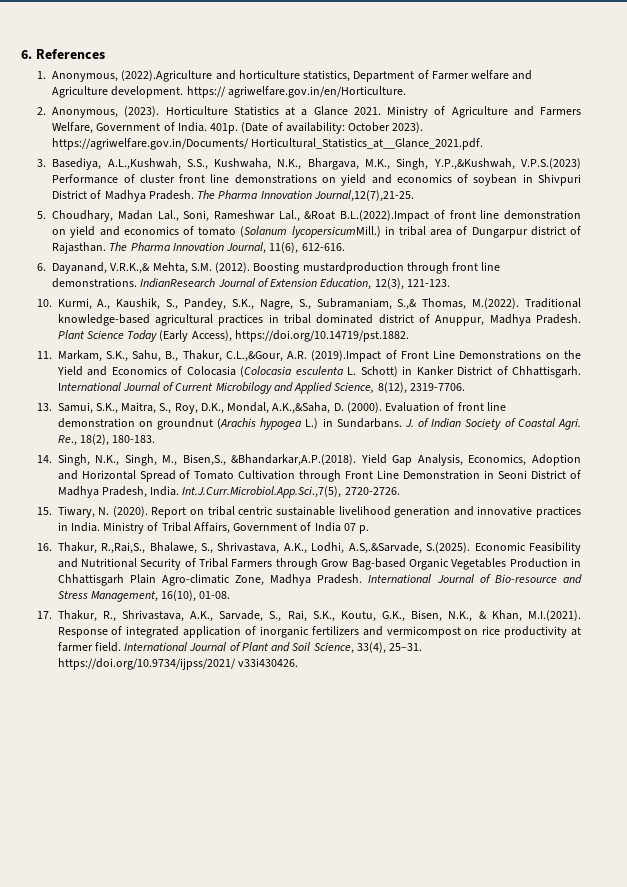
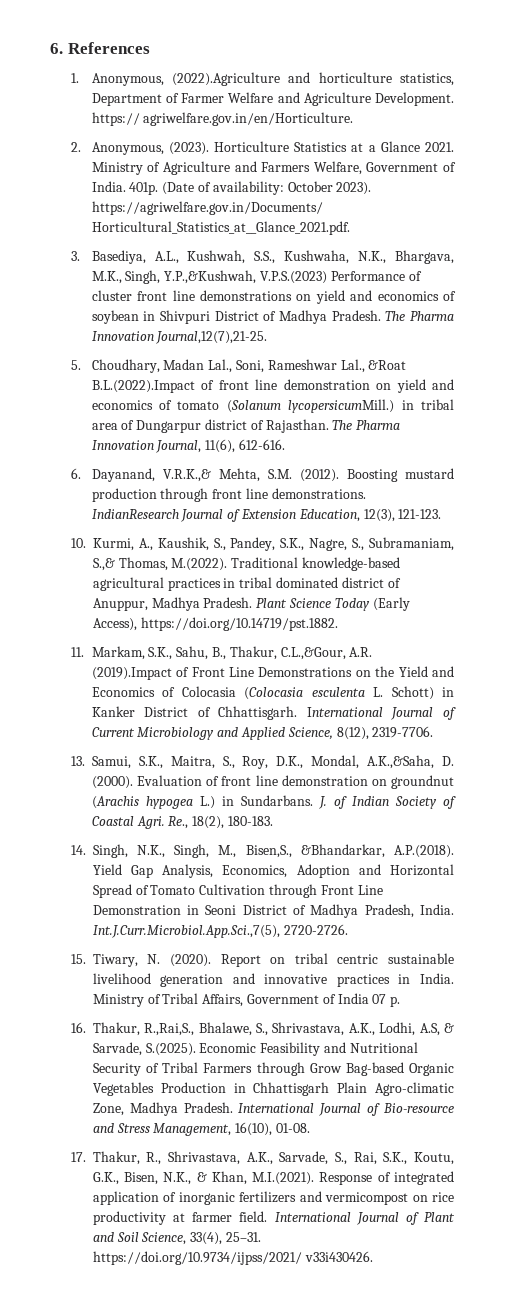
[471,70,510,80] welfare -> [228,92,274,103] Welfare
[111,86,184,98] development. -> [374,92,454,106] Development.
[107,158,181,170] A.L.,Kushwah, -> [154,250,246,264] A.L., Kushwah,
[302,262,404,274] mustardproduction -> [405,468,454,479] [91,488,157,502] mustard production
[215,382,272,394] Microbilogy -> [137,727,215,740] Microbiology
[231,454,357,466] &Bhandarkar,A.P.(2018). -> [300,844,454,858] &Bhandarkar, A.P.(2018).
[348,542,422,554] A.S,.&Sarvade, -> [419,1023,454,1036] [92,1042,142,1056] A.S, & Sarvade,

